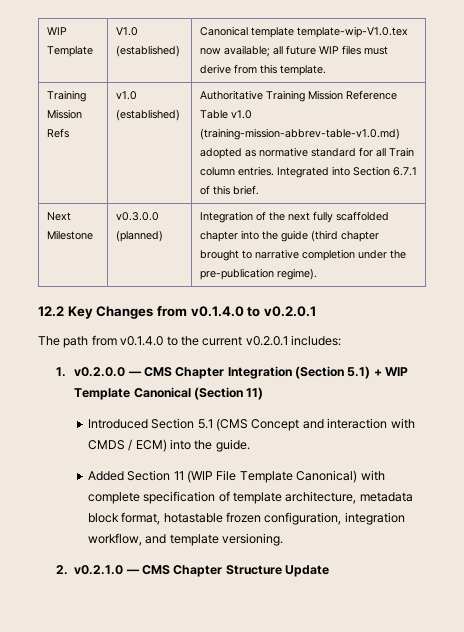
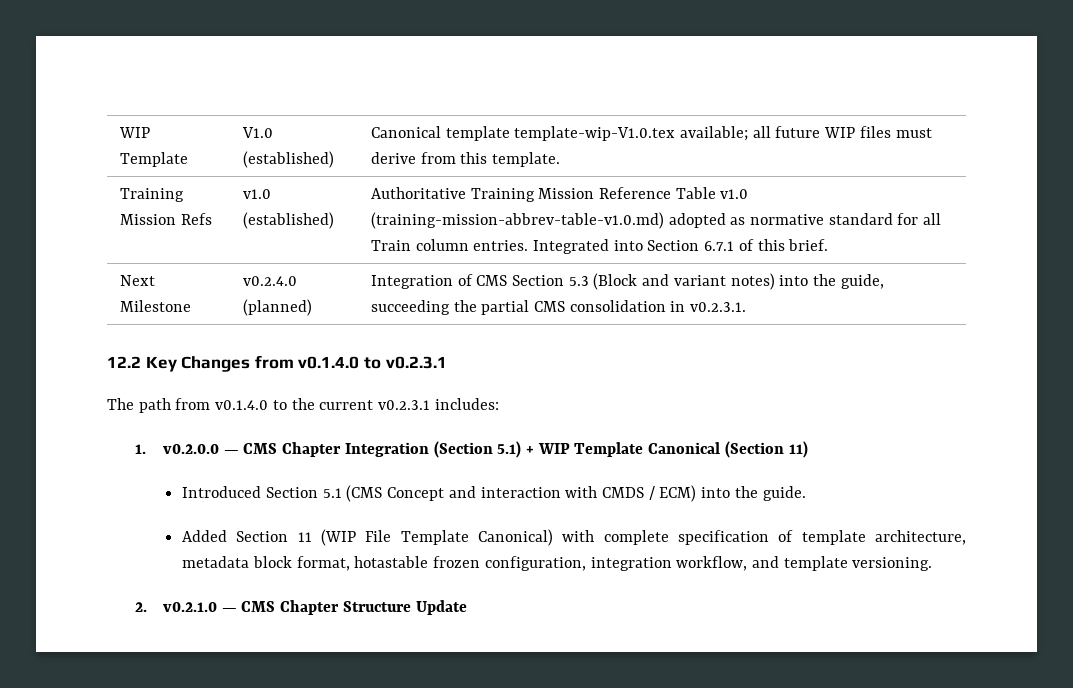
[199,48,221,55] now -> (676, 133) none
[115,212,159,221] v0.3.0.0 -> [242,276,297,286] v0.2.4.0
[268,211,389,223] [199,230,379,242] [199,249,406,261] [199,268,317,280] the next fully scaffolded chapter into the guide (third chapter brought to narrative completion under the pre-publication regime). -> [476,273,884,290] [370,300,747,315] CMS Section 5.3 (Block and variant notes) into the guide, succeeding the partial CMS consolidation in v0.2.3.1.
[263,306,316,317] v0.2.0.1 -> [385,356,447,369] v0.2.3.1
[245,336,288,346] v0.2.0.1 -> [378,400,431,410] v0.2.3.1

